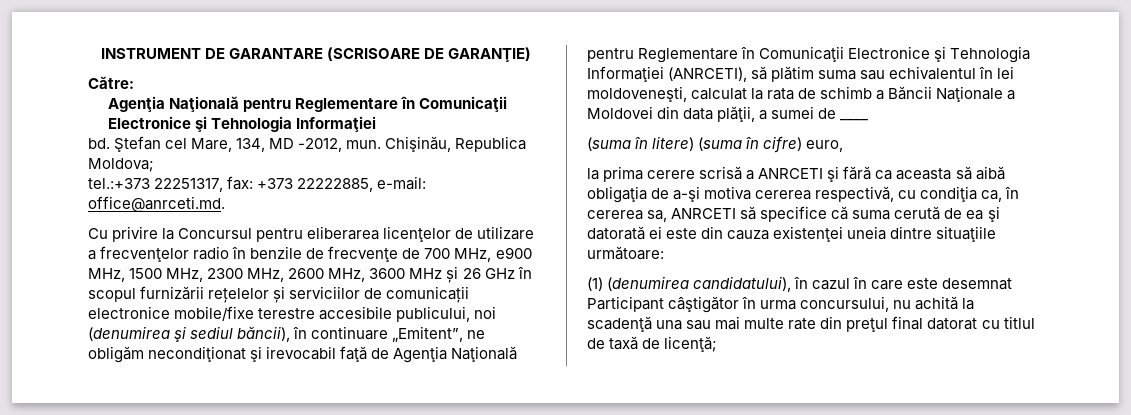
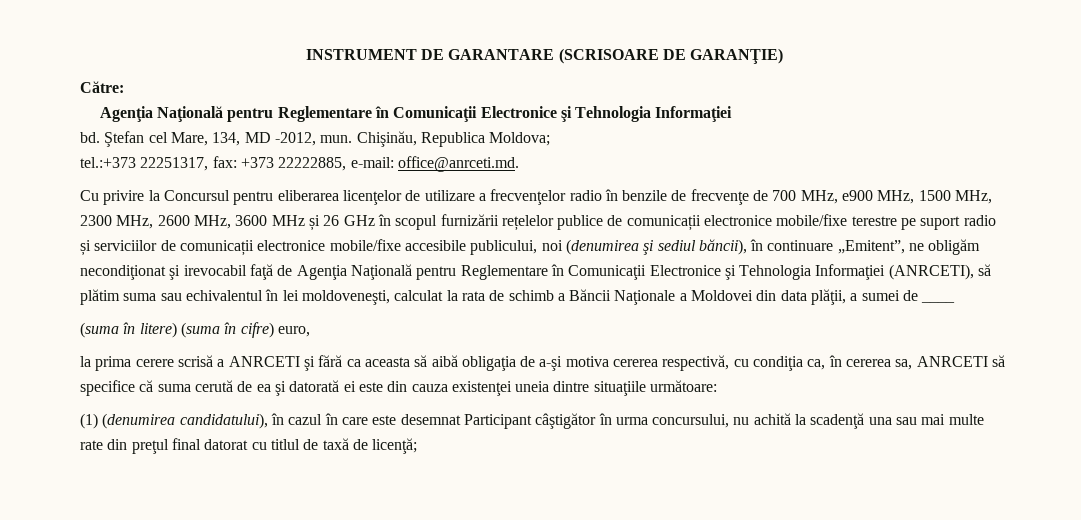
(270, 295) none -> [557,214,996,231] publice de comunicații electronice mobile/fixe terestre pe suport radio
[258,308,316,319] terestre -> (401, 245) none

